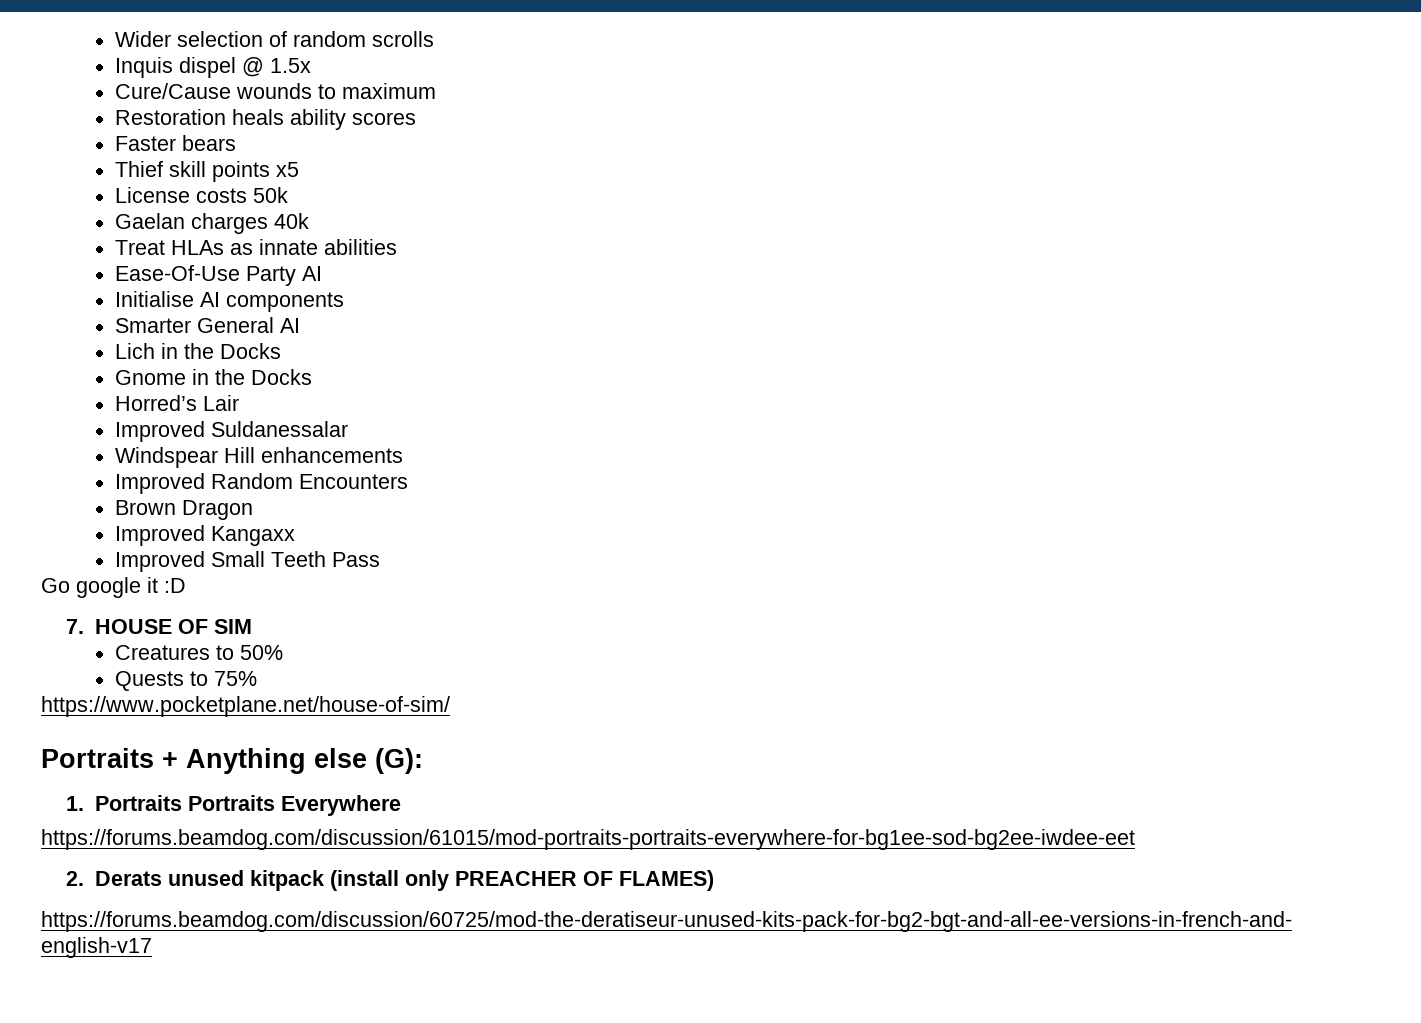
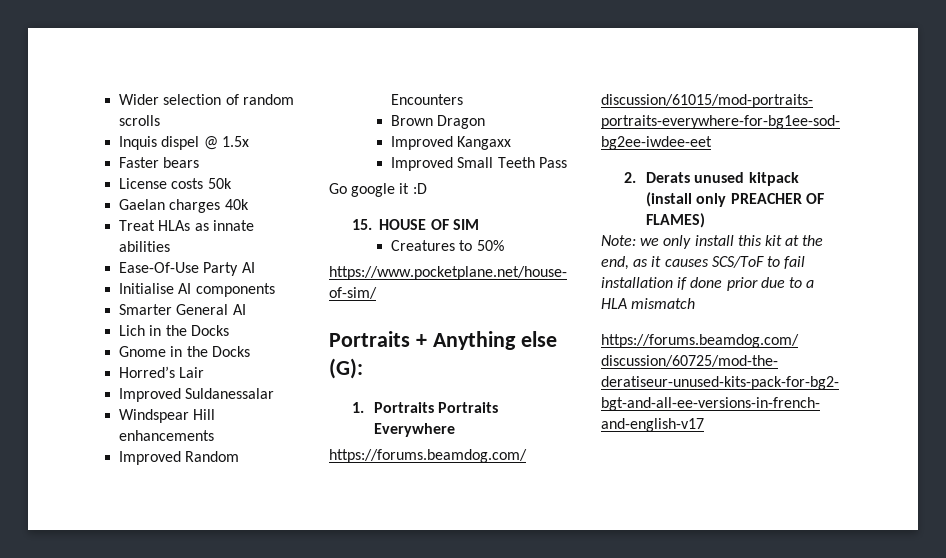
[115,83,437,99] [115,109,417,130] [115,135,237,151] [115,161,300,182] Cure/Cause wounds to maximum // Restoration heals ability scores // Faster bears // Thief skill points x5 -> [119,157,200,168] Faster bears
[66,619,85,634] 7. -> [351,219,372,230] 15.
[115,671,258,691] // Quests to 75% -> (504, 245) none
(714, 880) none -> [601,235,824,249] [601,256,806,270] [601,277,815,291] [601,298,696,309] // Note: we only install this kit at the end, as it causes SCS/ToF to fail installation if done prior due to a HLA mismatch

